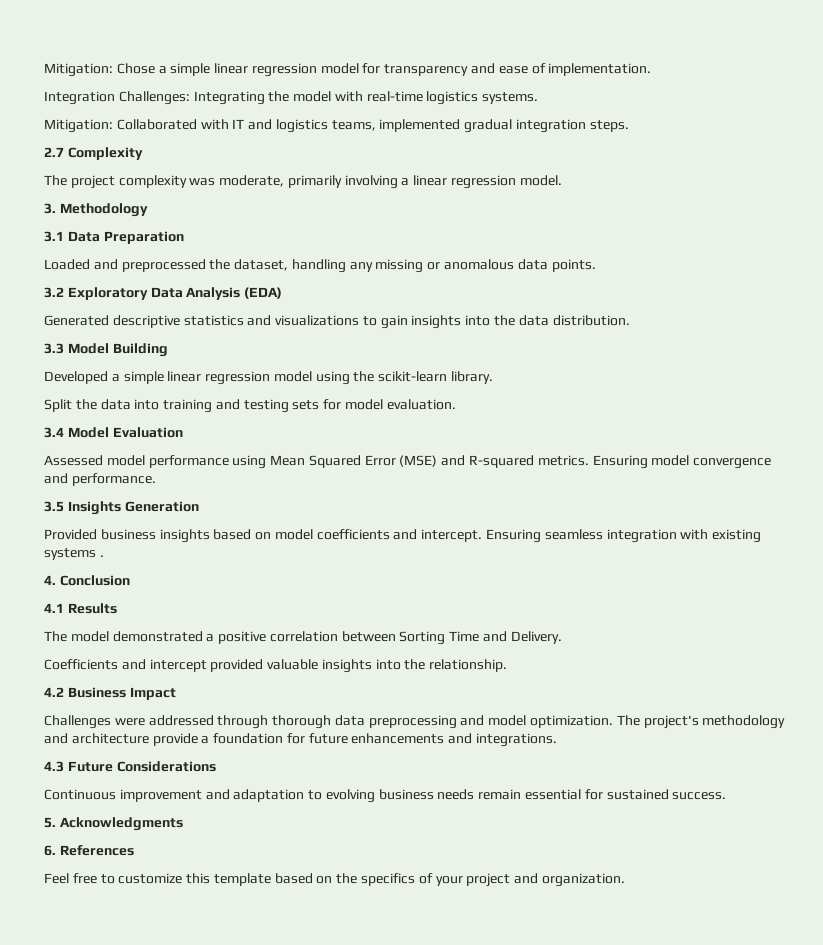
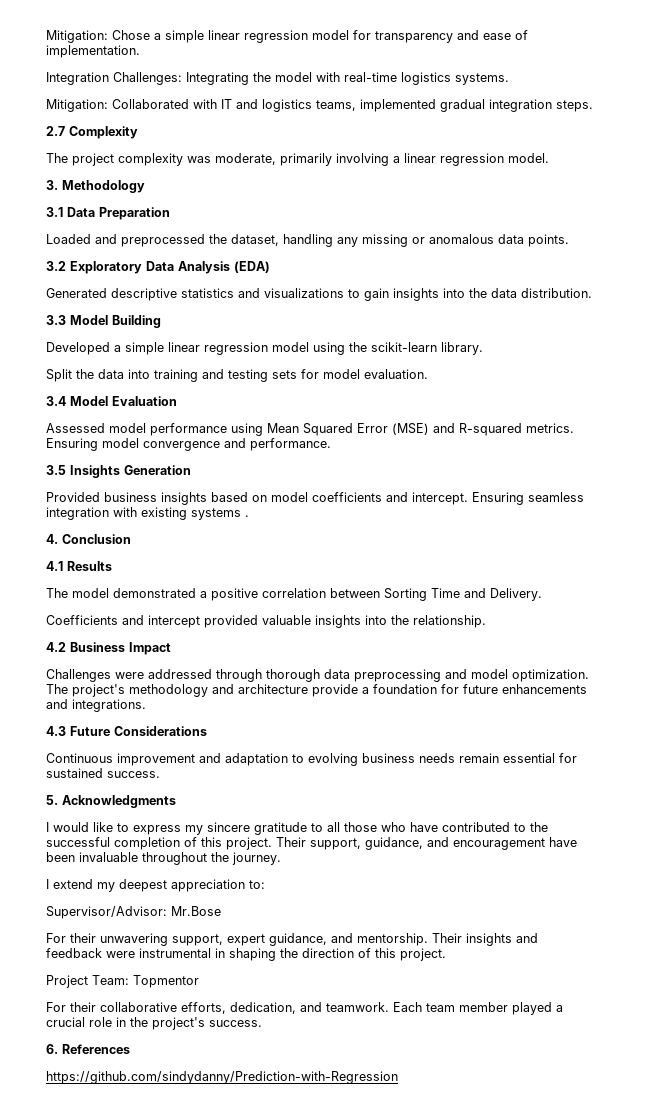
[44,845,134,856] [44,873,625,887] 6. References // Feel free to customize this template based on the specifics of your project and organization. -> [46,822,548,835] [46,837,577,850] [46,852,281,865] [46,879,265,892] [46,906,221,919] [46,933,538,946] [46,948,446,961] [46,975,199,988] [46,1002,563,1015] [46,1017,262,1030] [46,1044,130,1054] [46,1071,398,1084] I would like to express my sincere gratitude to all those who have contributed to the successful completion of this project. Their support, guidance, and encouragement have been invaluable throughout the journey. // I extend my deepest appreciation to: // Supervisor/Advisor: Mr.Bose // For their unwavering support, expert guidance, and mentorship. Their insights and feedback were instrumental in shaping the direction of this project. // Project Team: Topmentor // For their collaborative efforts, dedication, and teamwork. Each team member played a crucial role in the project's success. // 6. References // https://github.com/sindydanny/Prediction-with-Regression

